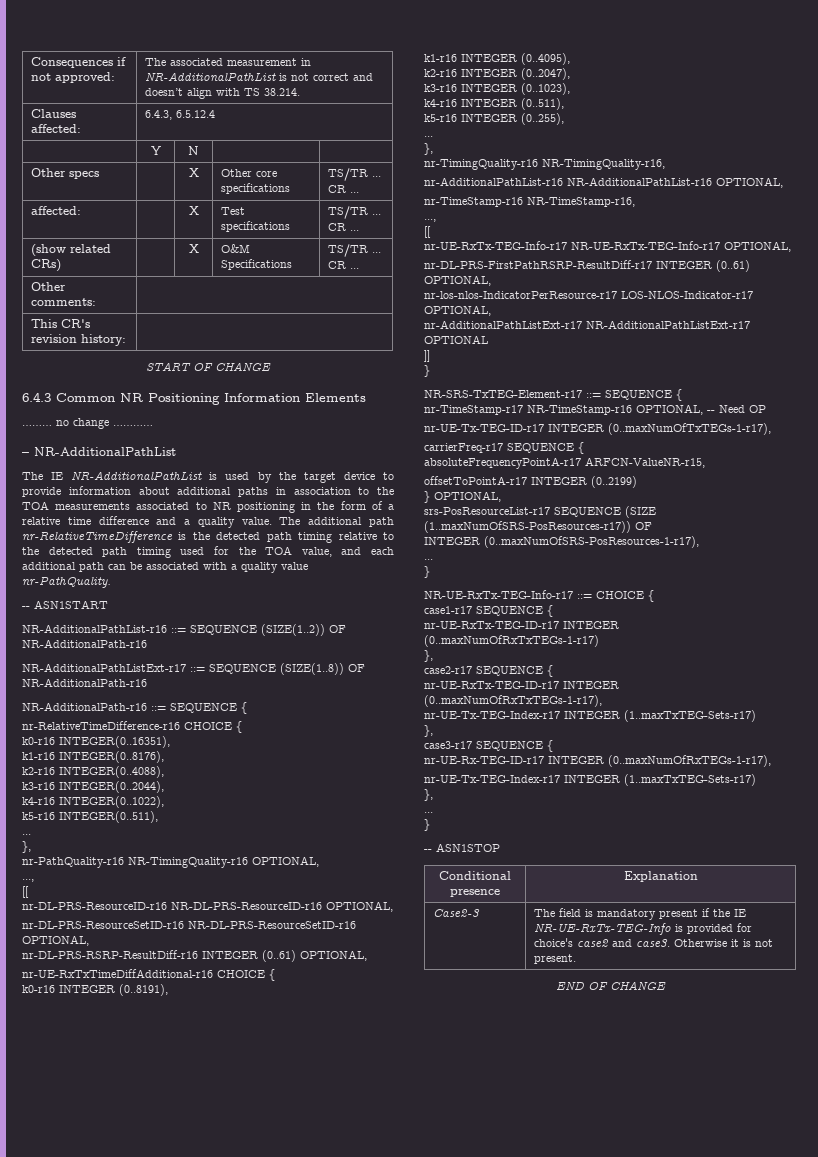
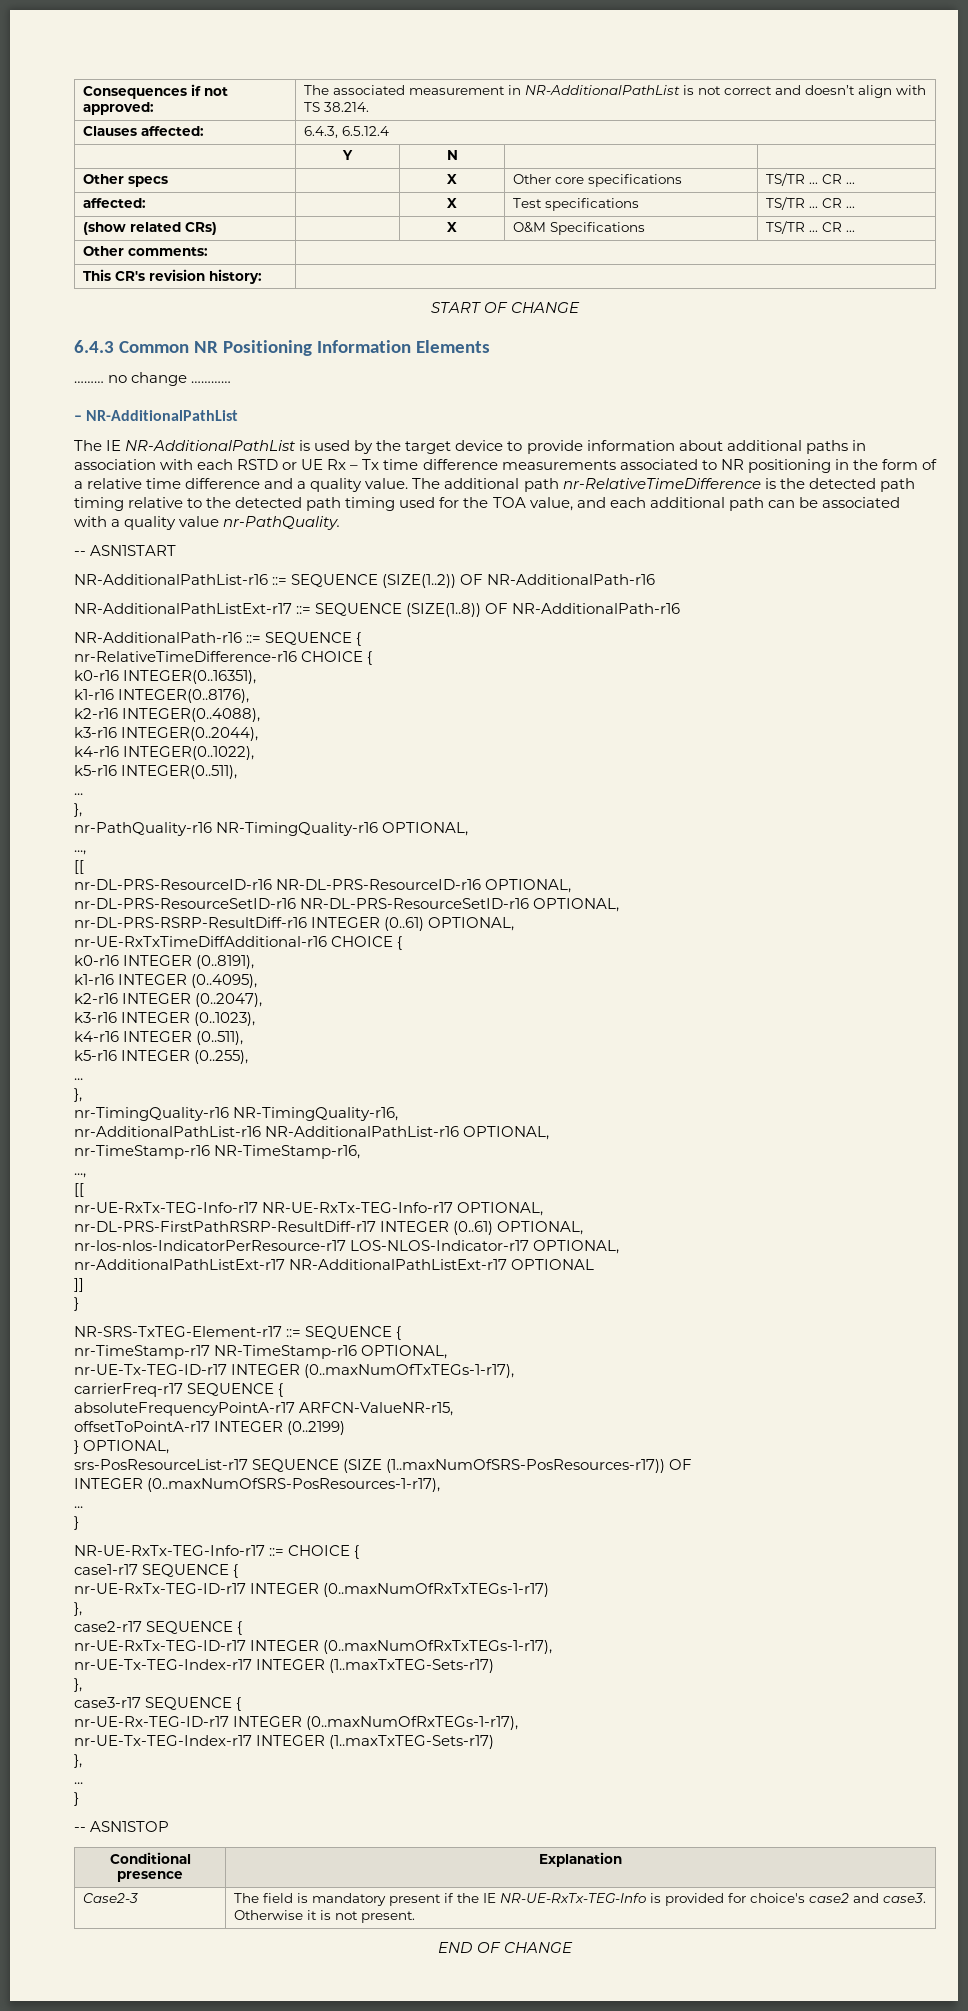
[358,487,394,495] [22,501,49,510] to the TOA -> [160,459,498,470] with each RSTD or UE Rx – Tx time difference
[707,405,766,413] -- Need OP -> (448, 1352) none

